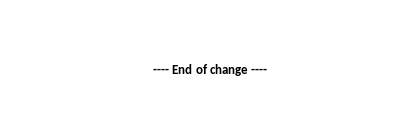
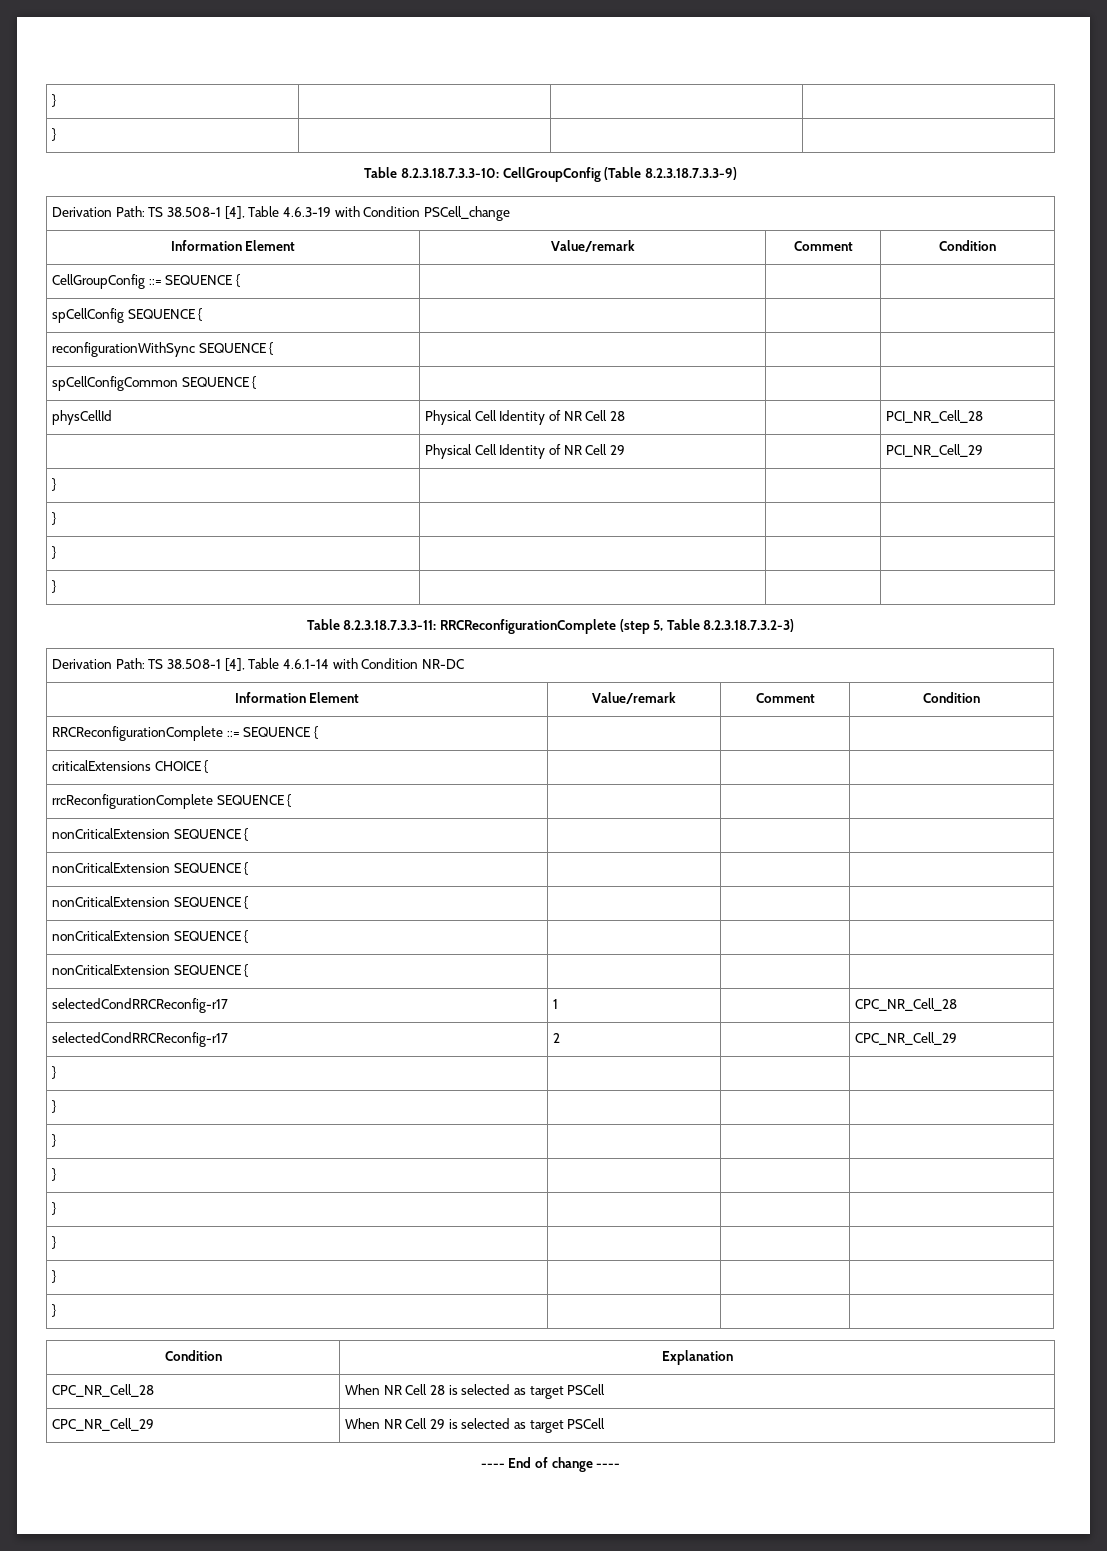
(152, 71) none -> [52,94,57,107] [52,128,57,141] [364,167,737,182] [52,206,510,221] [170,240,296,251] [550,240,635,252] [793,241,853,251] [939,240,996,251] [52,274,241,289] [52,308,203,323] [52,342,274,357] [52,376,257,391] [52,410,113,425] [425,410,626,425] [886,410,984,423] [425,444,626,459] [886,444,984,457] [52,478,57,491] [52,512,57,525] [52,546,57,559] [52,580,57,593] [306,619,795,634] [52,658,464,671] [234,692,360,703] [592,692,676,704] [755,693,815,703] [923,692,980,703] [52,726,319,741] [52,760,209,773] [52,794,292,809] [52,828,249,841] [52,862,249,875] [52,896,249,909] [52,930,249,943] [52,964,249,977] [52,998,229,1013] [553,999,559,1009] [855,998,958,1011] [52,1032,229,1047] [553,1033,561,1043] [855,1032,958,1045] [52,1066,57,1079] [52,1100,57,1113] [52,1134,57,1147] [52,1168,57,1181] [52,1202,57,1215] [52,1236,57,1249] [52,1270,57,1283] [52,1304,57,1317] [164,1350,222,1361] [661,1350,733,1365] [52,1384,155,1397] [345,1384,606,1399] [52,1418,155,1431] [345,1418,606,1433] } | | | // } | | | // Table 8.2.3.18.7.3.3-10: CellGroupConfig (Table 8.2.3.18.7.3.3-9) // Derivation Path: TS 38.508-1 [4], Table 4.6.3-19 with Condition PSCell_change // Information Element | Value/remark | Comment | Condition // CellGroupConfig ::= SEQUENCE { | | | // spCellConfig SEQUENCE { | | | // reconfigurationWithSync SEQUENCE { | | | // spCellConfigCommon SEQUENCE { | | | // physCellId | Physical Cell Identity of NR Cell 28 | | PCI_NR_Cell_28 // | Physical Cell Identity of NR Cell 29 | | PCI_NR_Cell_29 // } | | | // } | | | // } | | | // } | | | // Table 8.2.3.18.7.3.3-11: RRCReconfigurationComplete (step 5, Table 8.2.3.18.7.3.2-3) // Derivation Path: TS 38.508-1 [4], Table 4.6.1-14 with Condition NR-DC // Information Element | Value/remark | Comment | Condition // RRCReconfigurationComplete ::= SEQUENCE { | | | // criticalExtensions CHOICE { | | | // rrcReconfigurationComplete SEQUENCE { | | | // nonCriticalExtension SEQUENCE { | | | // nonCriticalExtension SEQUENCE { | | | // nonCriticalExtension SEQUENCE { | | | // nonCriticalExtension SEQUENCE { | | | // nonCriticalExtension SEQUENCE { | | | // selectedCondRRCReconfig-r17 | 1 | | CPC_NR_Cell_28 // selectedCondRRCReconfig-r17 | 2 | | CPC_NR_Cell_29 // } | | | // } | | | // } | | | // } | | | // } | | | // } | | | // } | | | // } | | | // Condition | Explanation // CPC_NR_Cell_28 | When NR Cell 28 is selected as target PSCell // CPC_NR_Cell_29 | When NR Cell 29 is selected as target PSCell //

